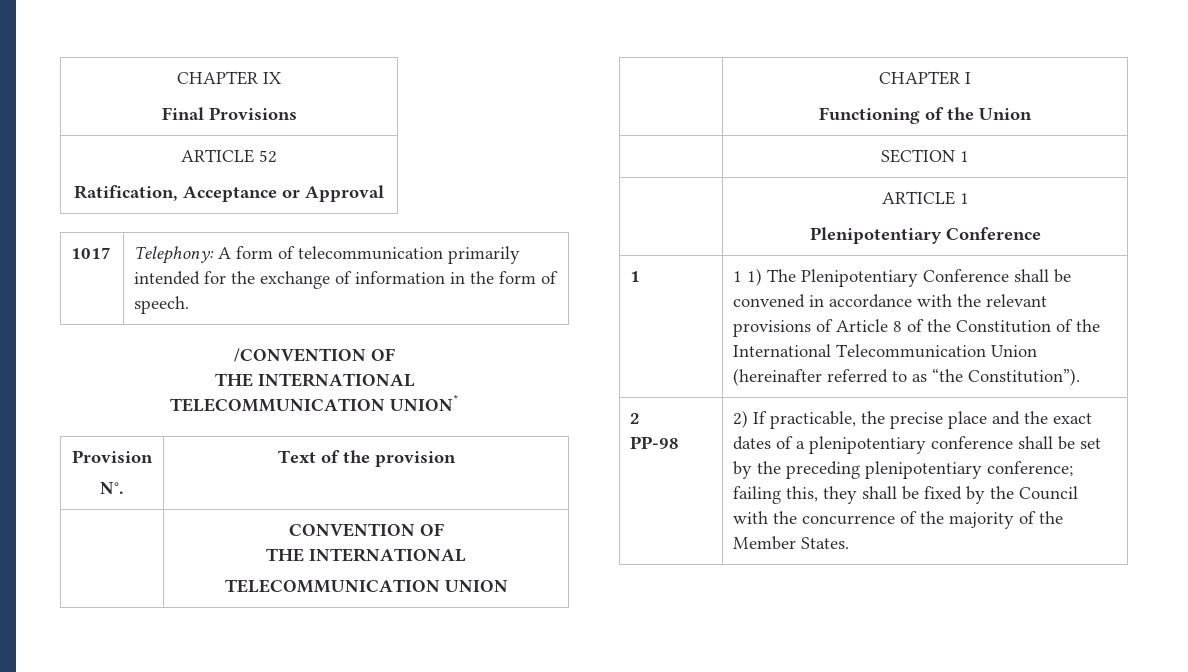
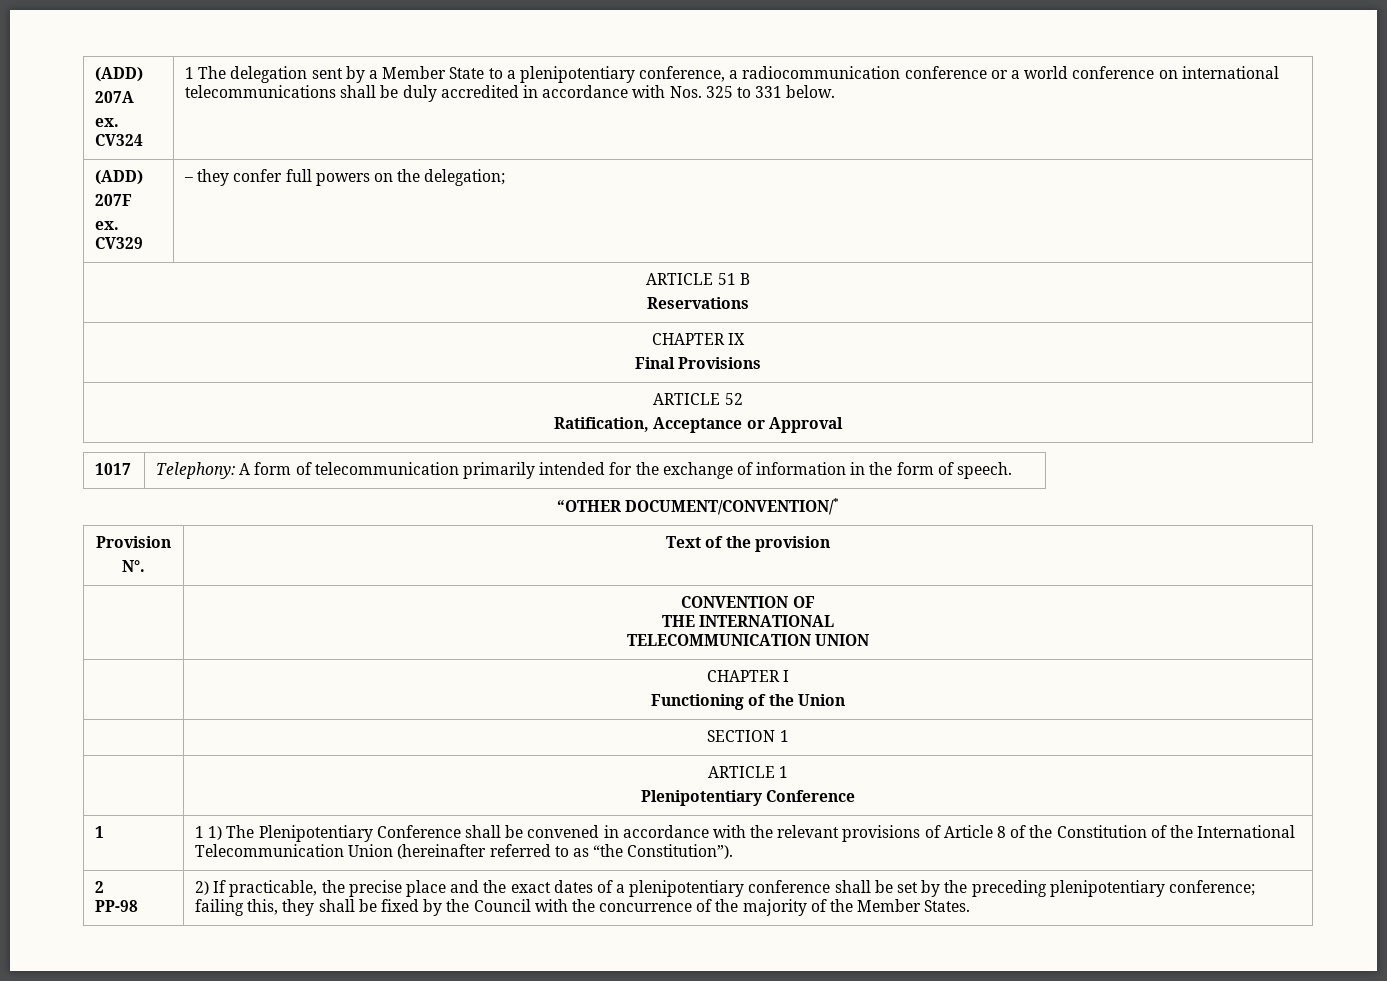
(177, 78) none -> [95,67,144,82] [95,91,135,103] [95,118,120,127] [95,134,144,146] [185,66,1279,83] [185,85,836,102] [95,170,144,185] [95,194,133,206] [95,221,120,230] [95,237,144,249] [184,169,506,186] [646,273,750,285] [647,297,749,309] (ADD) // 207A // ex. CV324 | 1 The delegation sent by a Member State to a plenipotentiary conference, a radiocommunication conference or a world conference on international telecommunications shall be duly accredited in accordance with Nos. 325 to 331 below. // (ADD) // 207F // ex. CV329 | – they confer full powers on the delegation; // ARTICLE 51 B // Reservations //
[234,348,395,362] [214,373,415,387] [170,395,459,412] /CONVENTION OF // THE INTERNATIONAL // TELECOMMUNICATION UNION* -> [556,498,840,515] “OTHER DOCUMENT/CONVENTION/*

